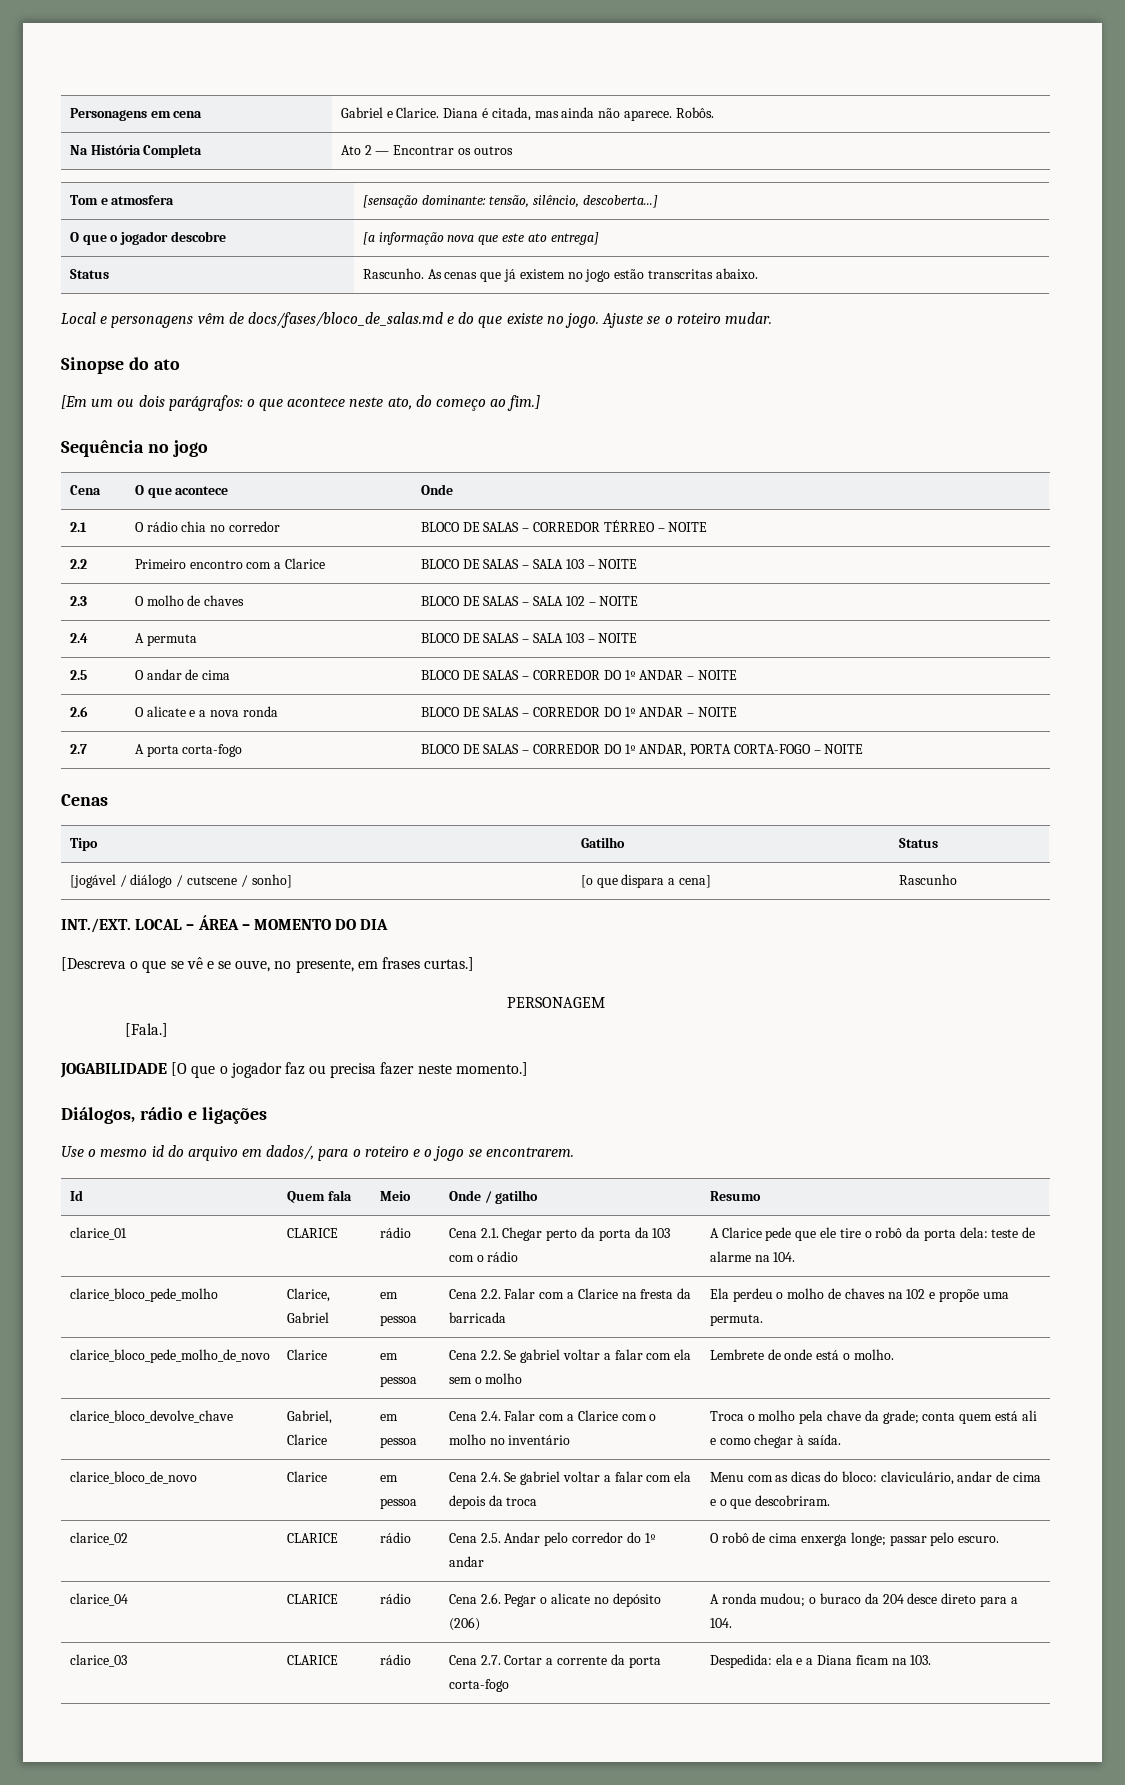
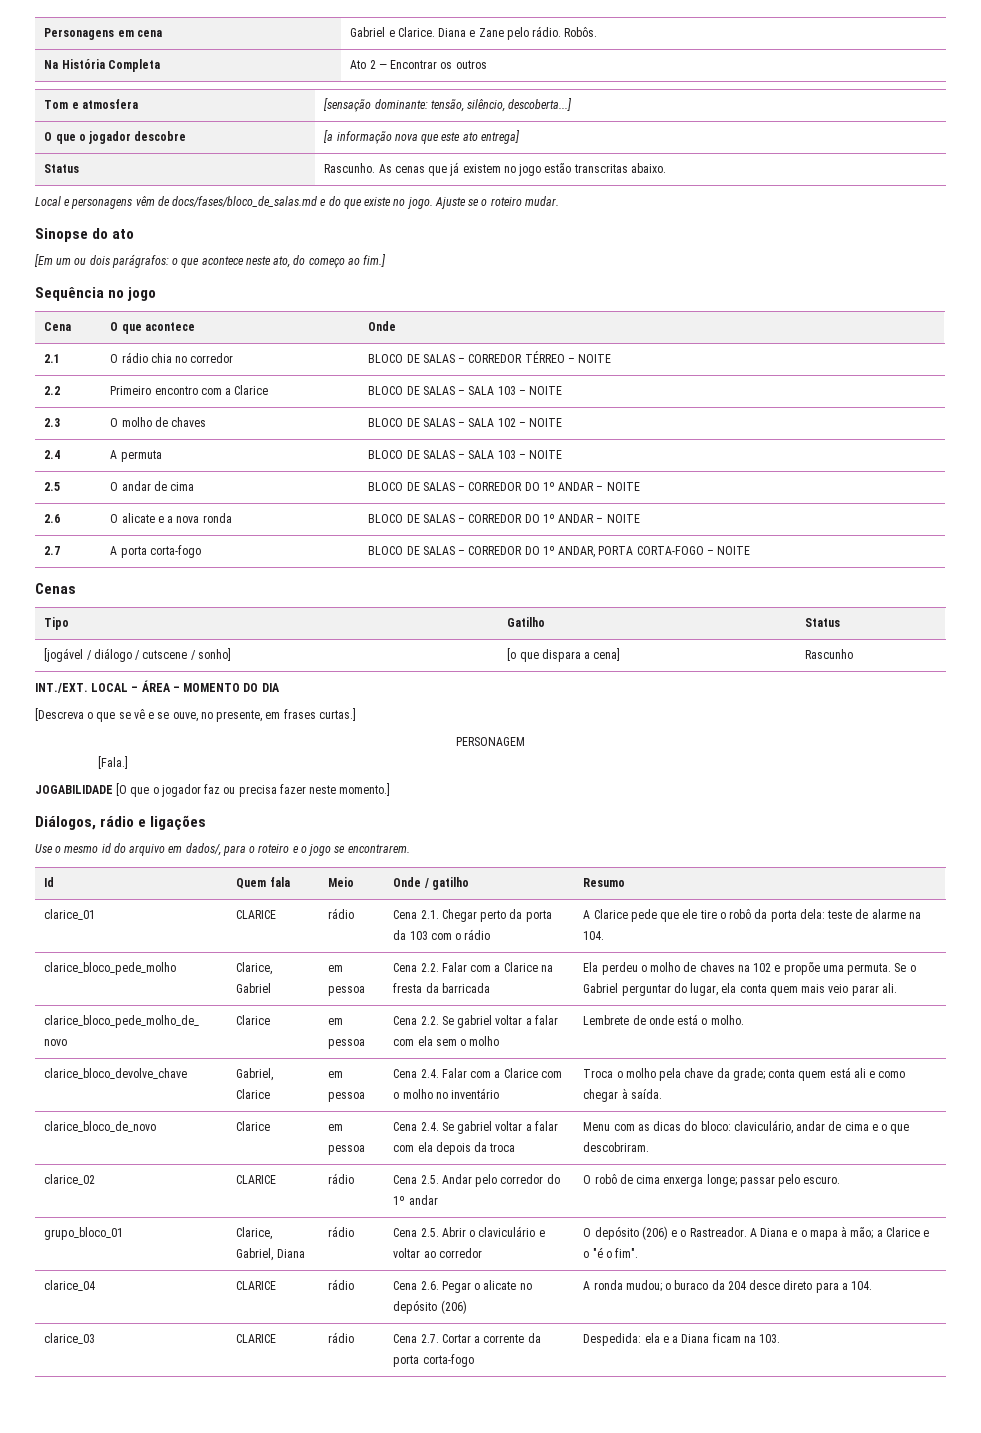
[481,107,672,121] é citada, mas ainda não aparece. -> [469,26,562,40] e Zane pelo rádio.
(763, 1320) none -> [894,963,916,972] [583,983,897,996] Se o Gabriel perguntar do lugar, ela conta quem mais veio parar ali.
(1000, 1539) none -> [44,1227,124,1240] [236,1227,273,1240] [236,1248,305,1261] [328,1226,355,1237] [393,1226,545,1237] [393,1248,482,1258] [583,1226,930,1240] [583,1247,639,1258] // grupo_bloco_01 | Clarice, Gabriel, Diana | rádio | Cena 2.5. Abrir o claviculário e voltar ao corredor | O depósito (206) e o Rastreador. A Diana e o mapa à mão; a Clarice e o "é o fim".

